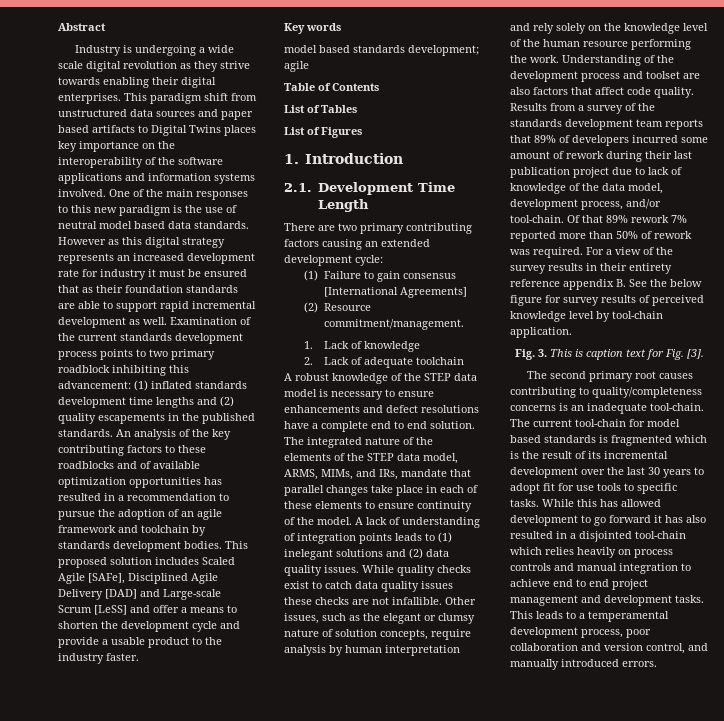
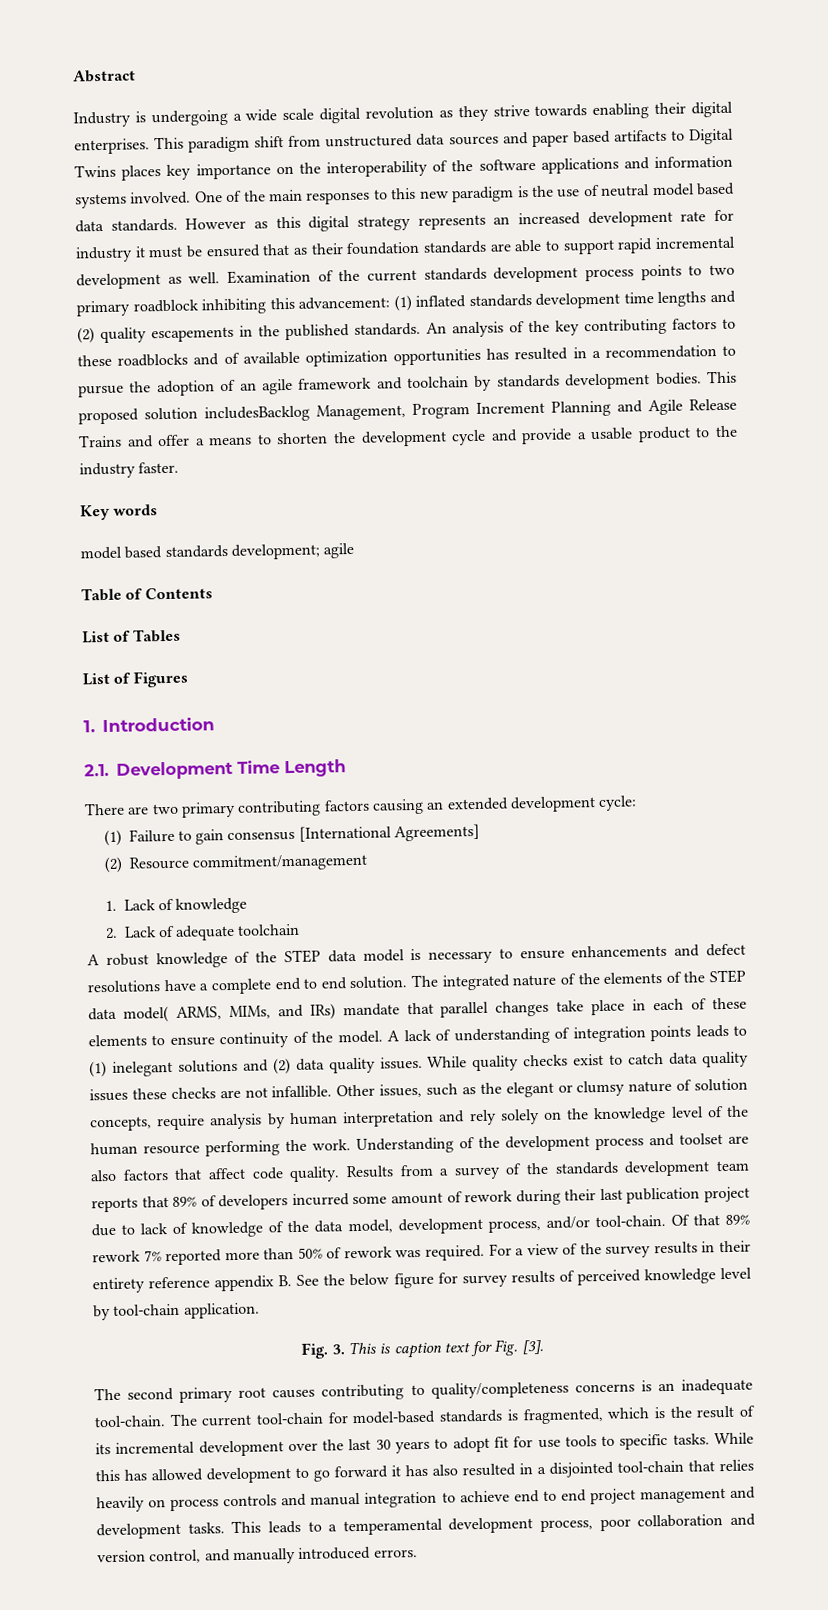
[155,557,235,565] [58,573,218,584] [58,589,221,600] [58,605,127,615] includes Scaled Agile [SAFe], Disciplined Agile Delivery [DAD] and Large-scale Scrum [LeSS] -> [204,398,737,423] [78,434,122,448] includesBacklog Management, Program Increment Planning and Agile Release Trains
[323,319,464,330] commitment/management. -> [191,853,368,872] commitment/management
[423,453,458,464] model, -> [122,1006,169,1023] model(
[379,469,398,480] IRs, -> [309,1003,336,1020] IRs)
[647,419,680,427] [510,435,541,443] model based -> [352,1410,437,1425] model-based
[611,435,672,446] fragmented -> [522,1408,604,1425] fragmented,
[510,547,542,555] which -> [688,1460,715,1472] that

